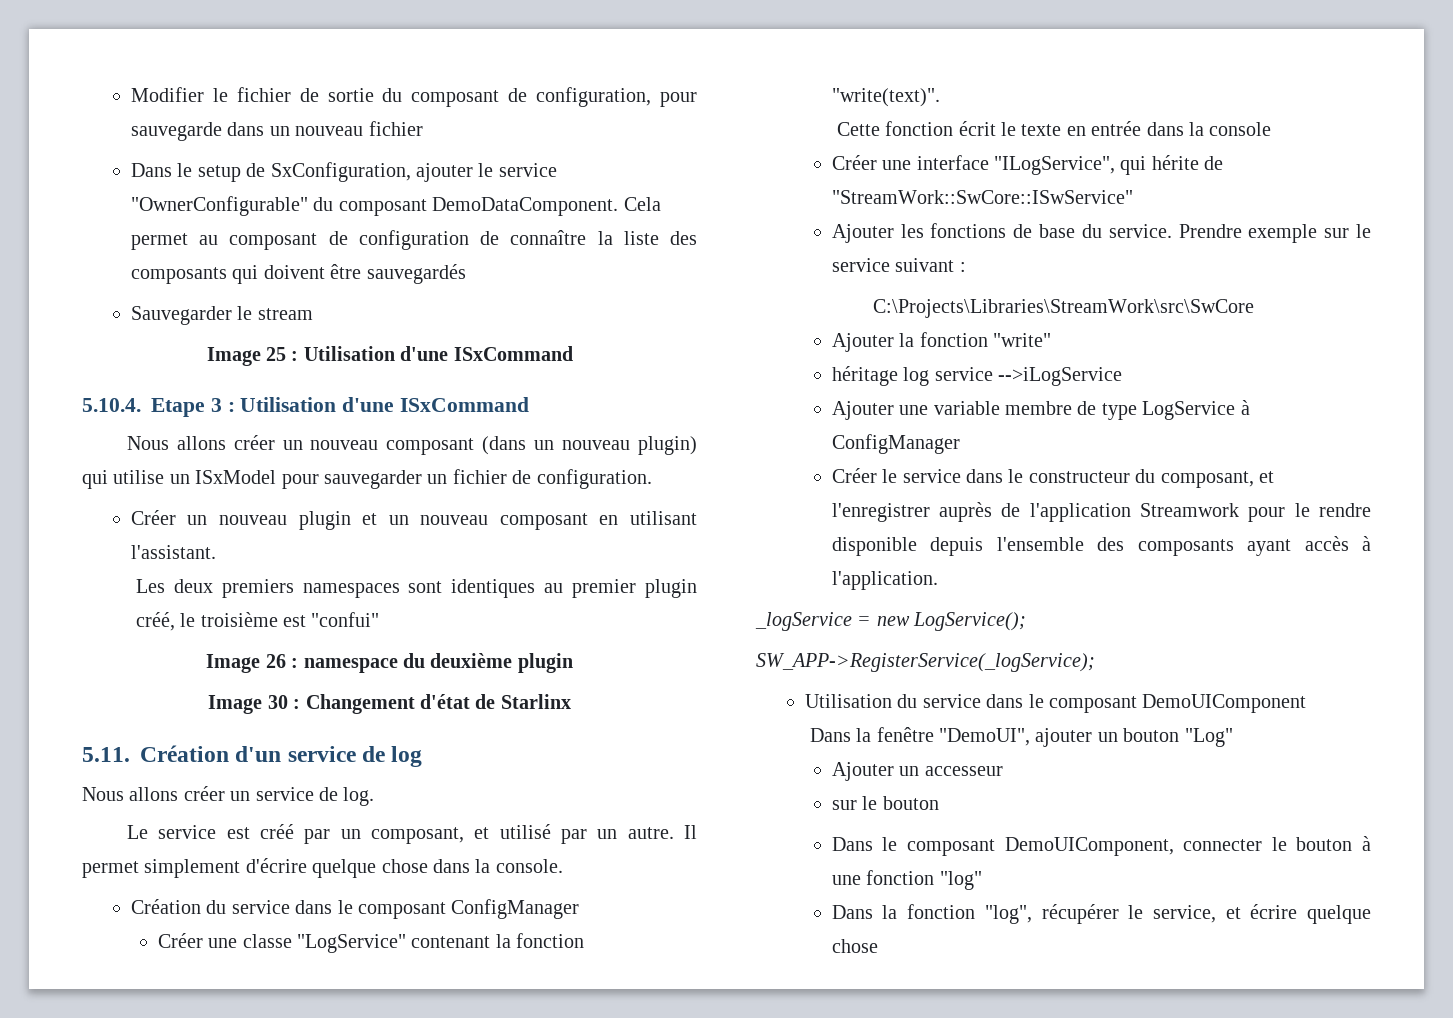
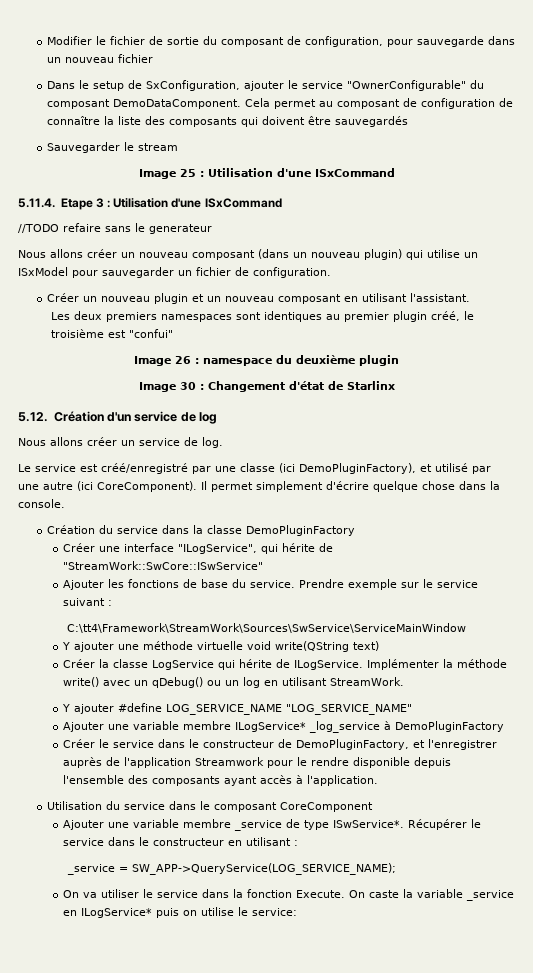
[82,398,141,412] 5.10.4. -> [18,198,55,208] 5.11.4.
(530, 404) none -> [18,223,212,234] // //TODO refaire sans le generateur
[82,747,130,762] 5.11. -> [18,412,48,422] 5.12.
[259,824,674,844] créé par un composant, et utilisé par un autre. -> [101,463,491,474] [18,481,197,492] créé/enregistré par une classe (ici DemoPluginFactory), et utilisé par une autre (ici CoreComponent).
[337,899,580,919] [157,933,585,953] [831,88,940,107] [836,121,1272,136] le composant ConfigManager // Créer une classe "LogService" contenant la fonction "write(text)". // Cette fonction écrit le texte en entrée dans la console -> [192,525,355,536] la classe DemoPluginFactory
[873,299,1254,318] [831,332,1051,352] [831,366,1122,386] [831,400,1250,420] [831,434,960,454] C:\Projects\Libraries\StreamWork\src\SwCore // Ajouter la fonction "write" // héritage log service -->iLogService // Ajouter une variable membre de type LogService à ConfigManager -> [67,623,466,633] [62,641,380,652] [63,659,508,670] [63,677,405,688] [62,703,413,715] [63,721,505,733] C:\tt4\Framework\StreamWork\Sources\SwService\ServiceMainWindow // Y ajouter une méthode virtuelle void write(QString text) // Créer la classe LogService qui hérite de ILogService. Implémenter la méthode write() avec un qDebug() ou un log en utilisant StreamWork. // Y ajouter #define LOG_SERVICE_NAME "LOG_SERVICE_NAME" // Ajouter une variable membre ILogService* _log_service à DemoPluginFactory
[1135,469,1254,488] du composant, -> [278,739,410,750] de DemoPluginFactory,
[755,612,1027,631] [756,653,1095,672] // _logService = new LogService(); // SW_APP->RegisterService(_logService); -> (379, 780) none
[1142,694,1307,713] [809,727,1233,747] [831,762,1003,781] [831,796,939,810] [831,836,1371,856] [831,870,982,890] [831,904,1371,924] [831,939,878,953] DemoUIComponent // Dans la fenêtre "DemoUI", ajouter un bouton "Log" // Ajouter un accesseur // sur le bouton // Dans le composant DemoUIComponent, connecter le bouton à une fonction "log" // Dans la fonction "log", récupérer le service, et écrire quelque chose -> [279,802,373,812] [63,819,482,831] [63,837,299,846] [66,863,396,875] [63,889,515,901] [63,907,298,918] CoreComponent // Ajouter une variable membre _service de type ISwService*. Récupérer le service dans le constructeur en utilisant : // _service = SW_APP->QueryService(LOG_SERVICE_NAME); // On va utiliser le service dans la fonction Execute. On caste la variable _service en ILogService* puis on utilise le service:

